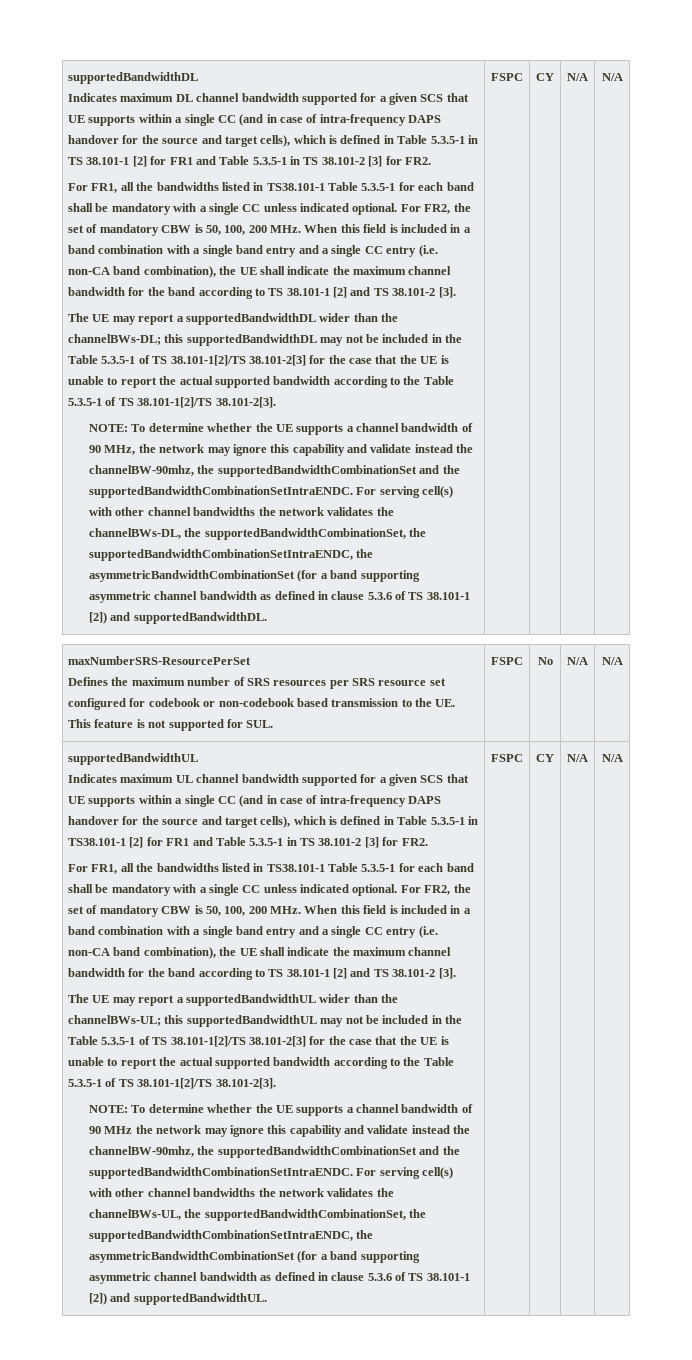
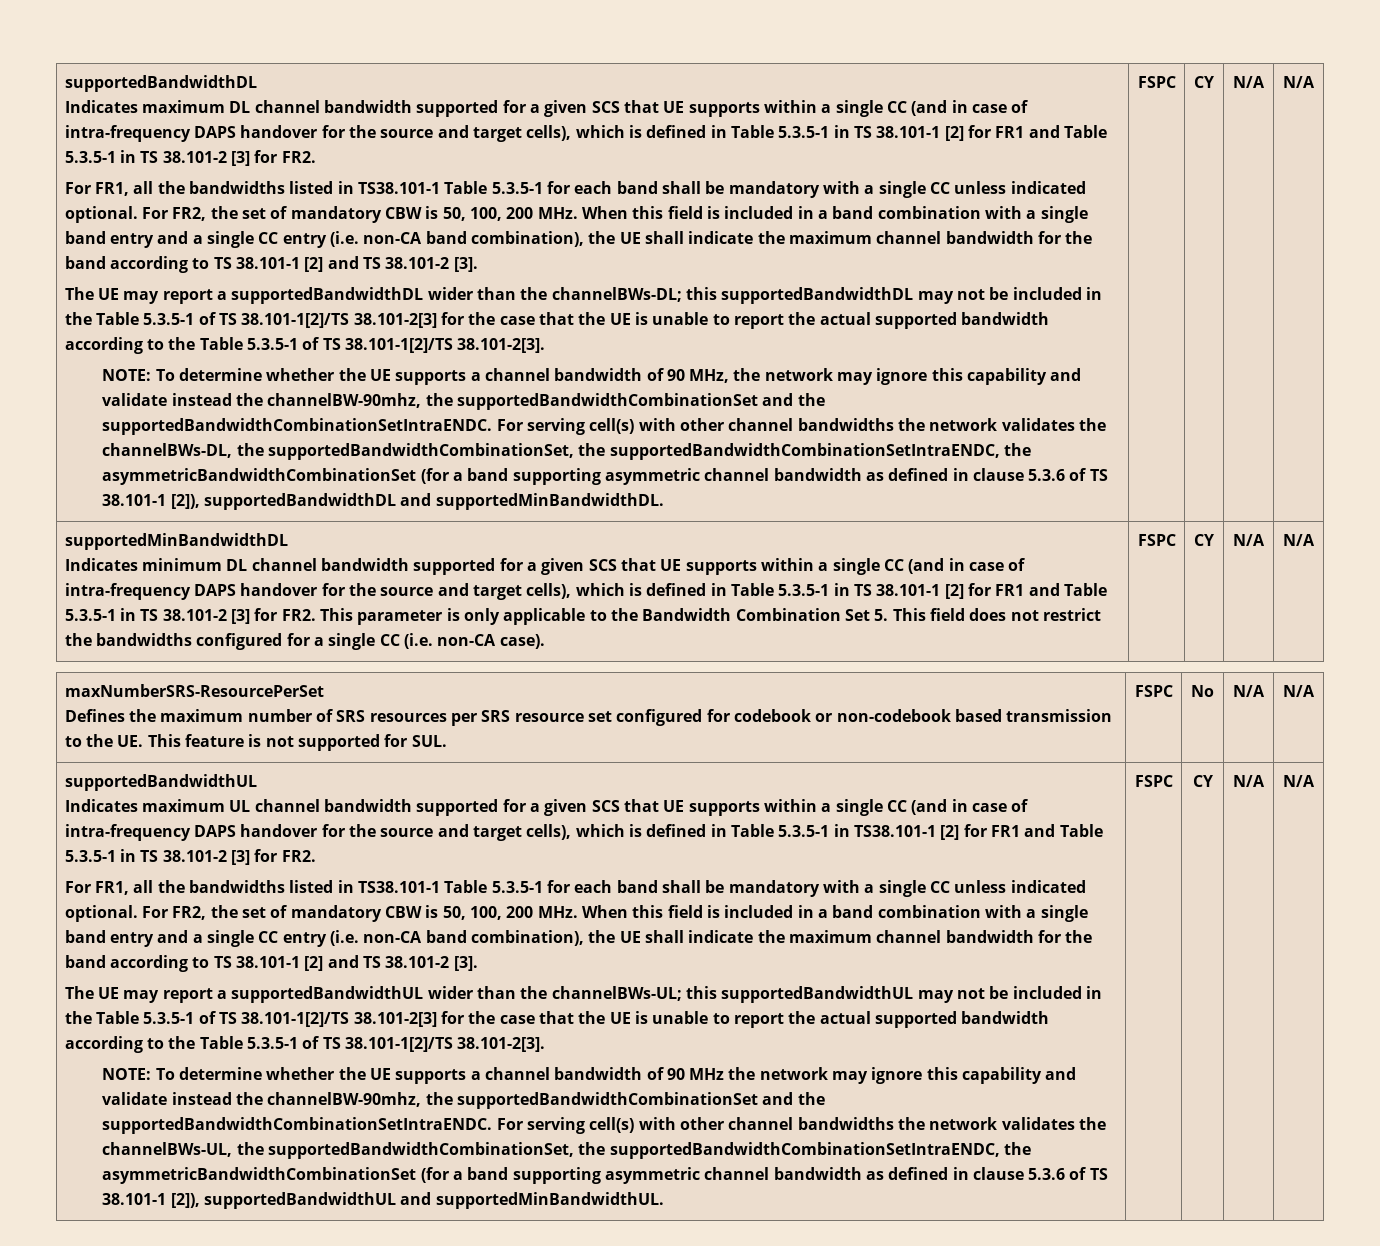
[89,612,267,624] [2]) and supportedBandwidthDL. -> [170,493,664,510] [1137,76,1176,88] [1194,76,1214,88] [1233,76,1265,88] [1283,76,1315,88] [64,533,288,550] [64,558,1026,575] [64,583,1107,600] [64,608,1101,625] [64,633,545,650] [2]), supportedBandwidthDL and supportedMinBandwidthDL. | FSPC | CY | N/A | N/A // supportedMinBandwidthDL // Indicates minimum DL channel bandwidth supported for a given SCS that UE supports within a single CC (and in case of intra-frequency DAPS handover for the source and target cells), which is defined in Table 5.3.5-1 in TS 38.101-1 [2] for FR1 and Table 5.3.5-1 in TS 38.101-2 [3] for FR2. This parameter is only applicable to the Bandwidth Combination Set 5. This field does not restrict the bandwidths configured for a single CC (i.e. non-CA case).
[89,1293,267,1305] [2]) and supportedBandwidthUL. -> [170,1192,664,1209] [2]), supportedBandwidthUL and supportedMinBandwidthUL.

